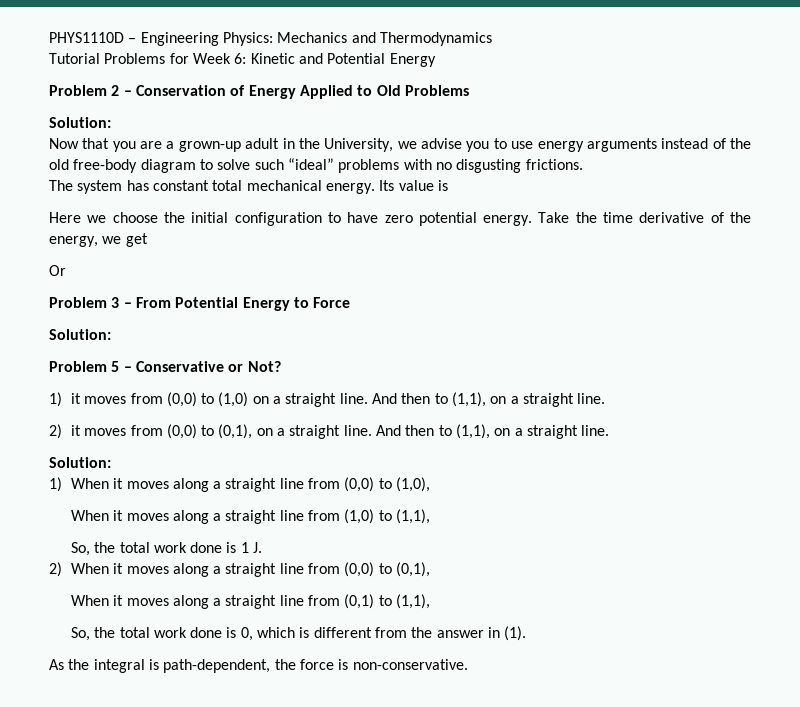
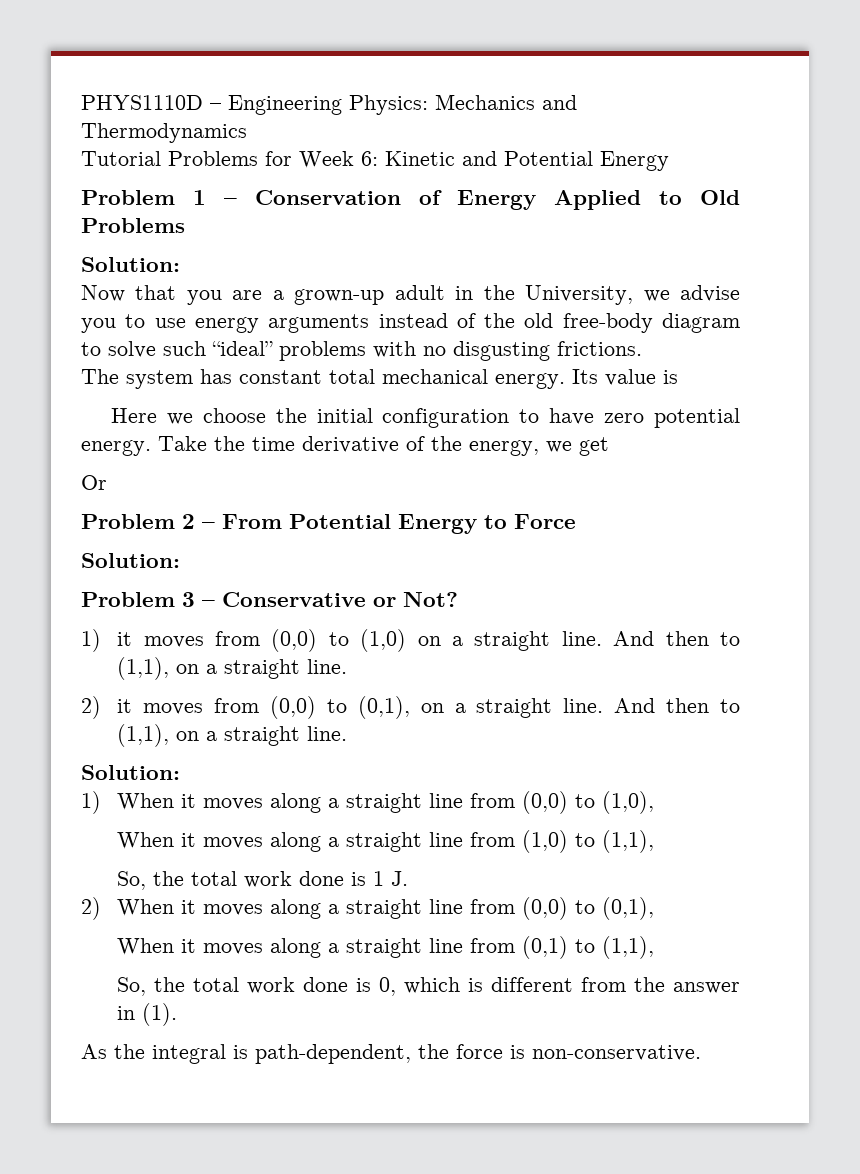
[111,85,120,96] 2 -> [192,190,206,205] 1
[111,297,120,308] 3 -> [182,514,195,529] 2
[111,361,120,372] 5 -> [182,592,195,607] 3

